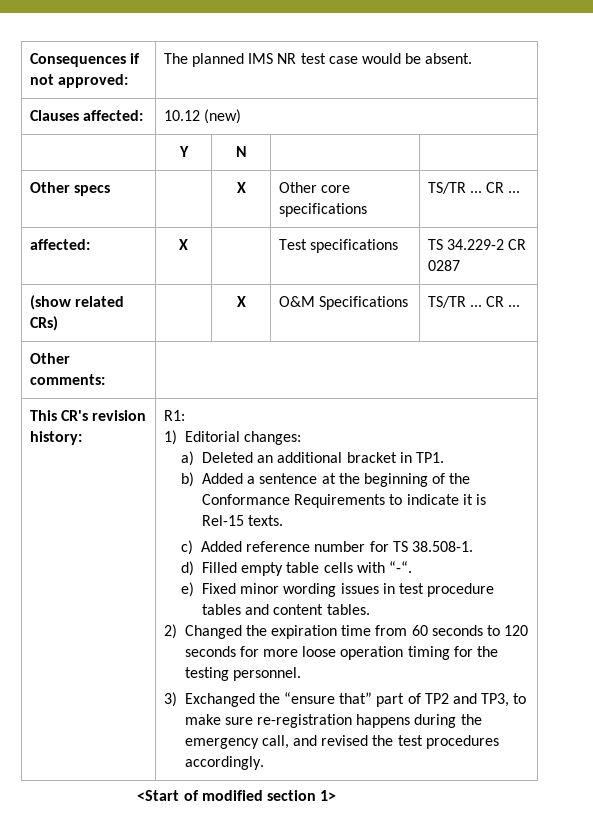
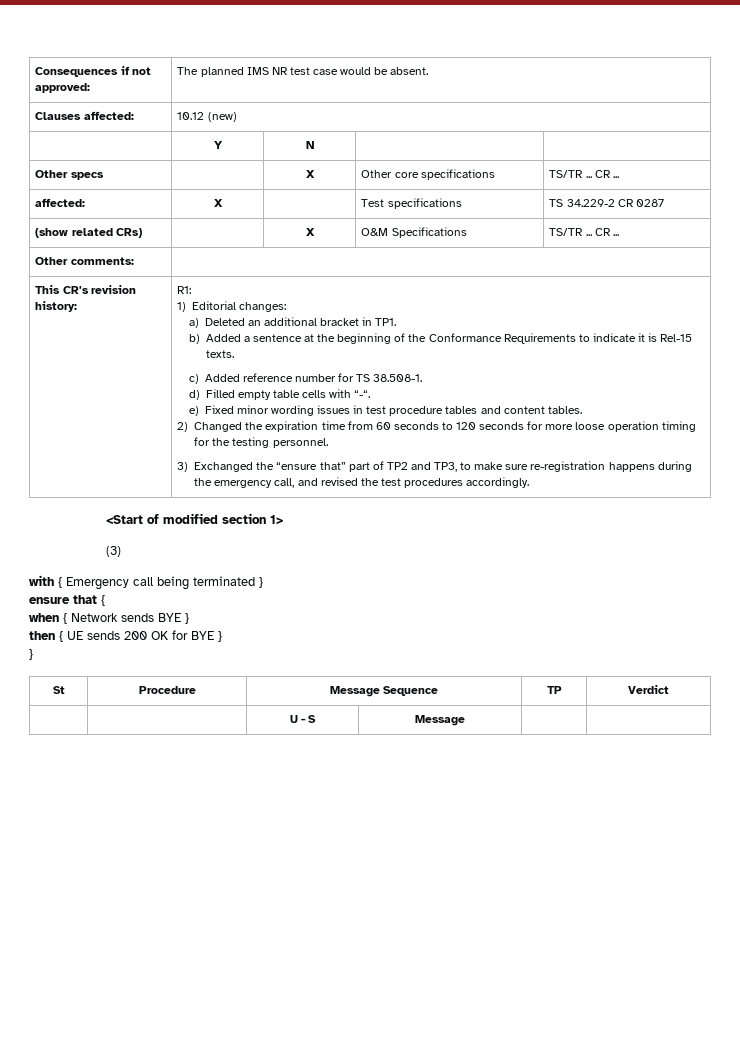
(337, 795) none -> [105,546,121,557] [29,575,263,590] [29,595,105,606] [29,613,189,624] [29,630,222,642] [29,649,33,660] [52,686,65,694] [138,686,196,694] [329,686,439,697] [546,686,562,694] [628,685,669,694] [289,715,317,723] [415,715,465,726] // (3) // with { Emergency call being terminated } // ensure that { // when { Network sends BYE } // then { UE sends 200 OK for BYE } // } // St | Procedure | Message Sequence | TP | Verdict // | | U - S | Message | |

